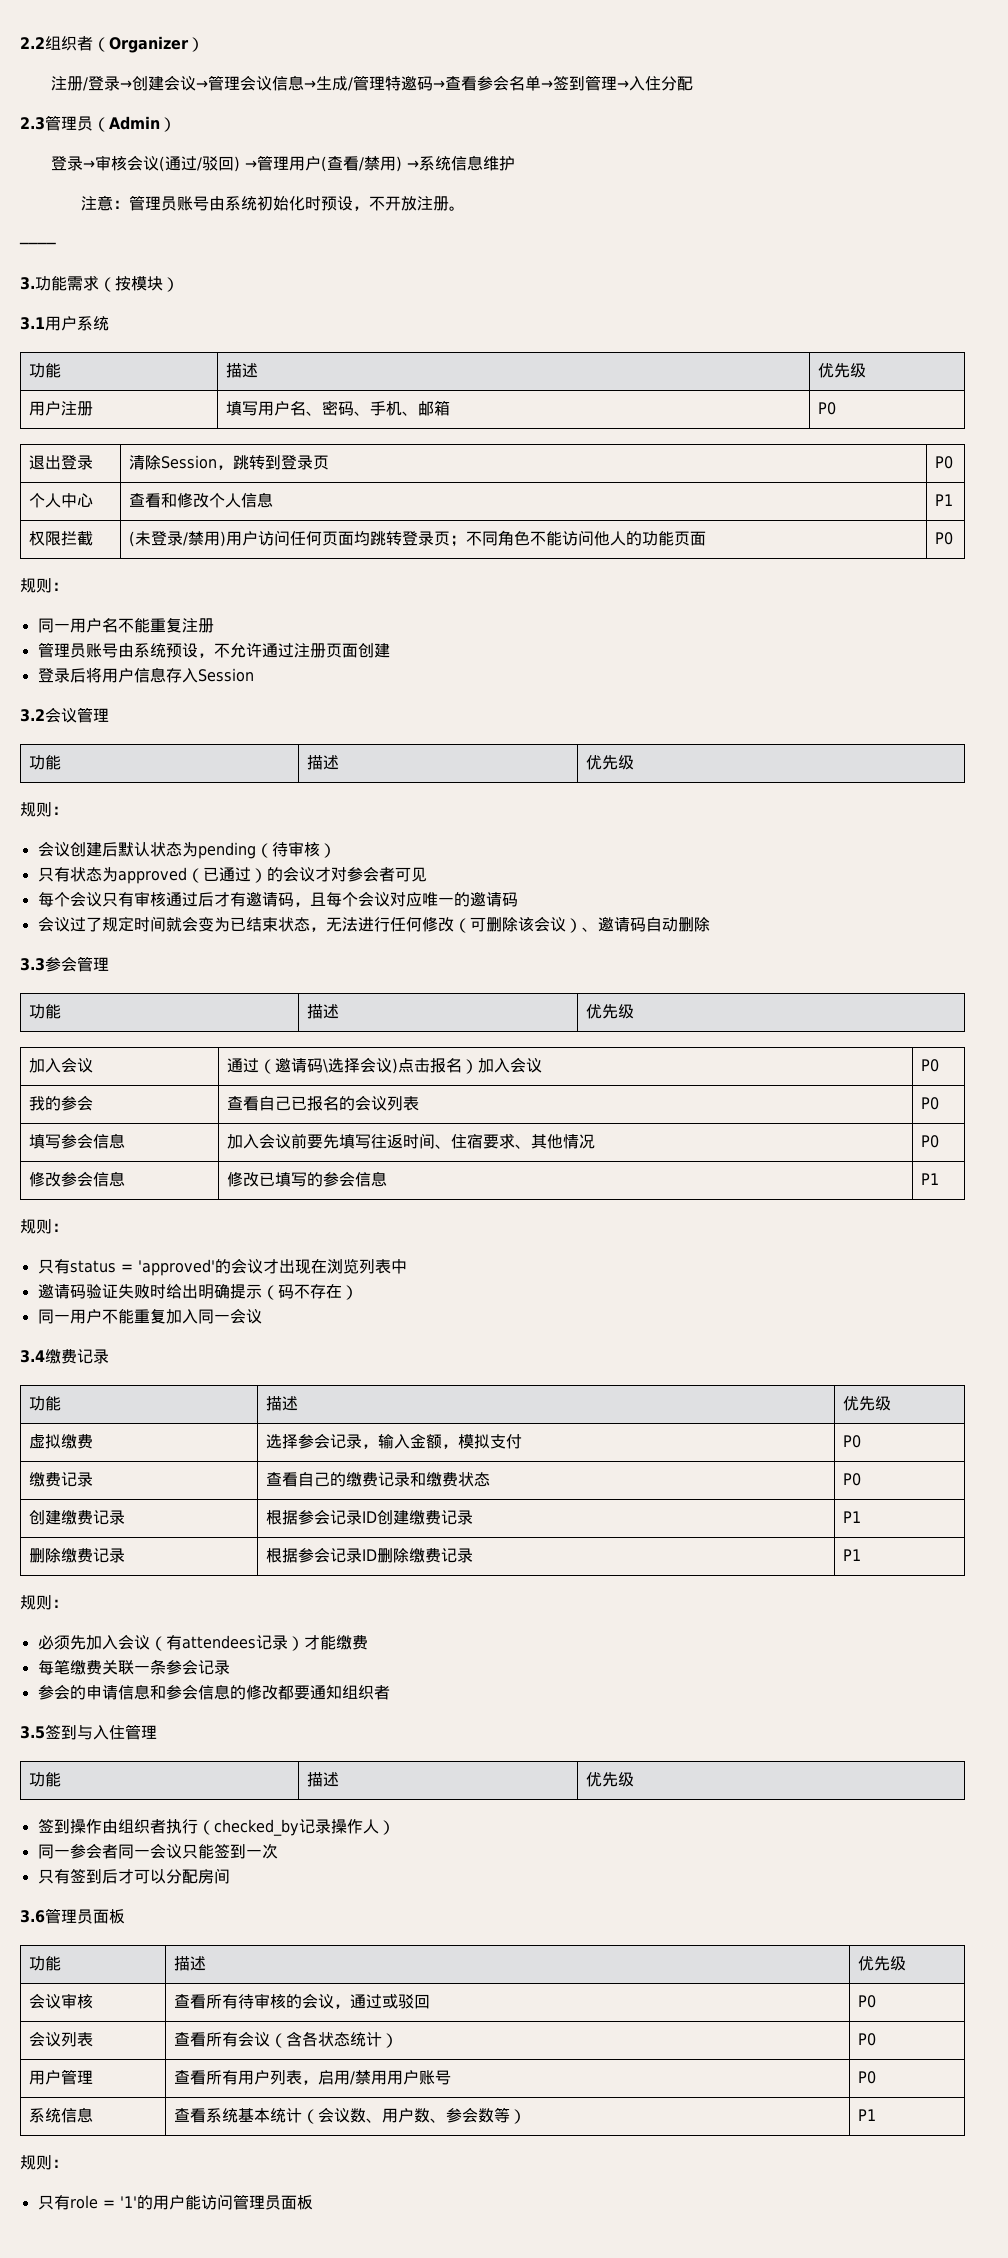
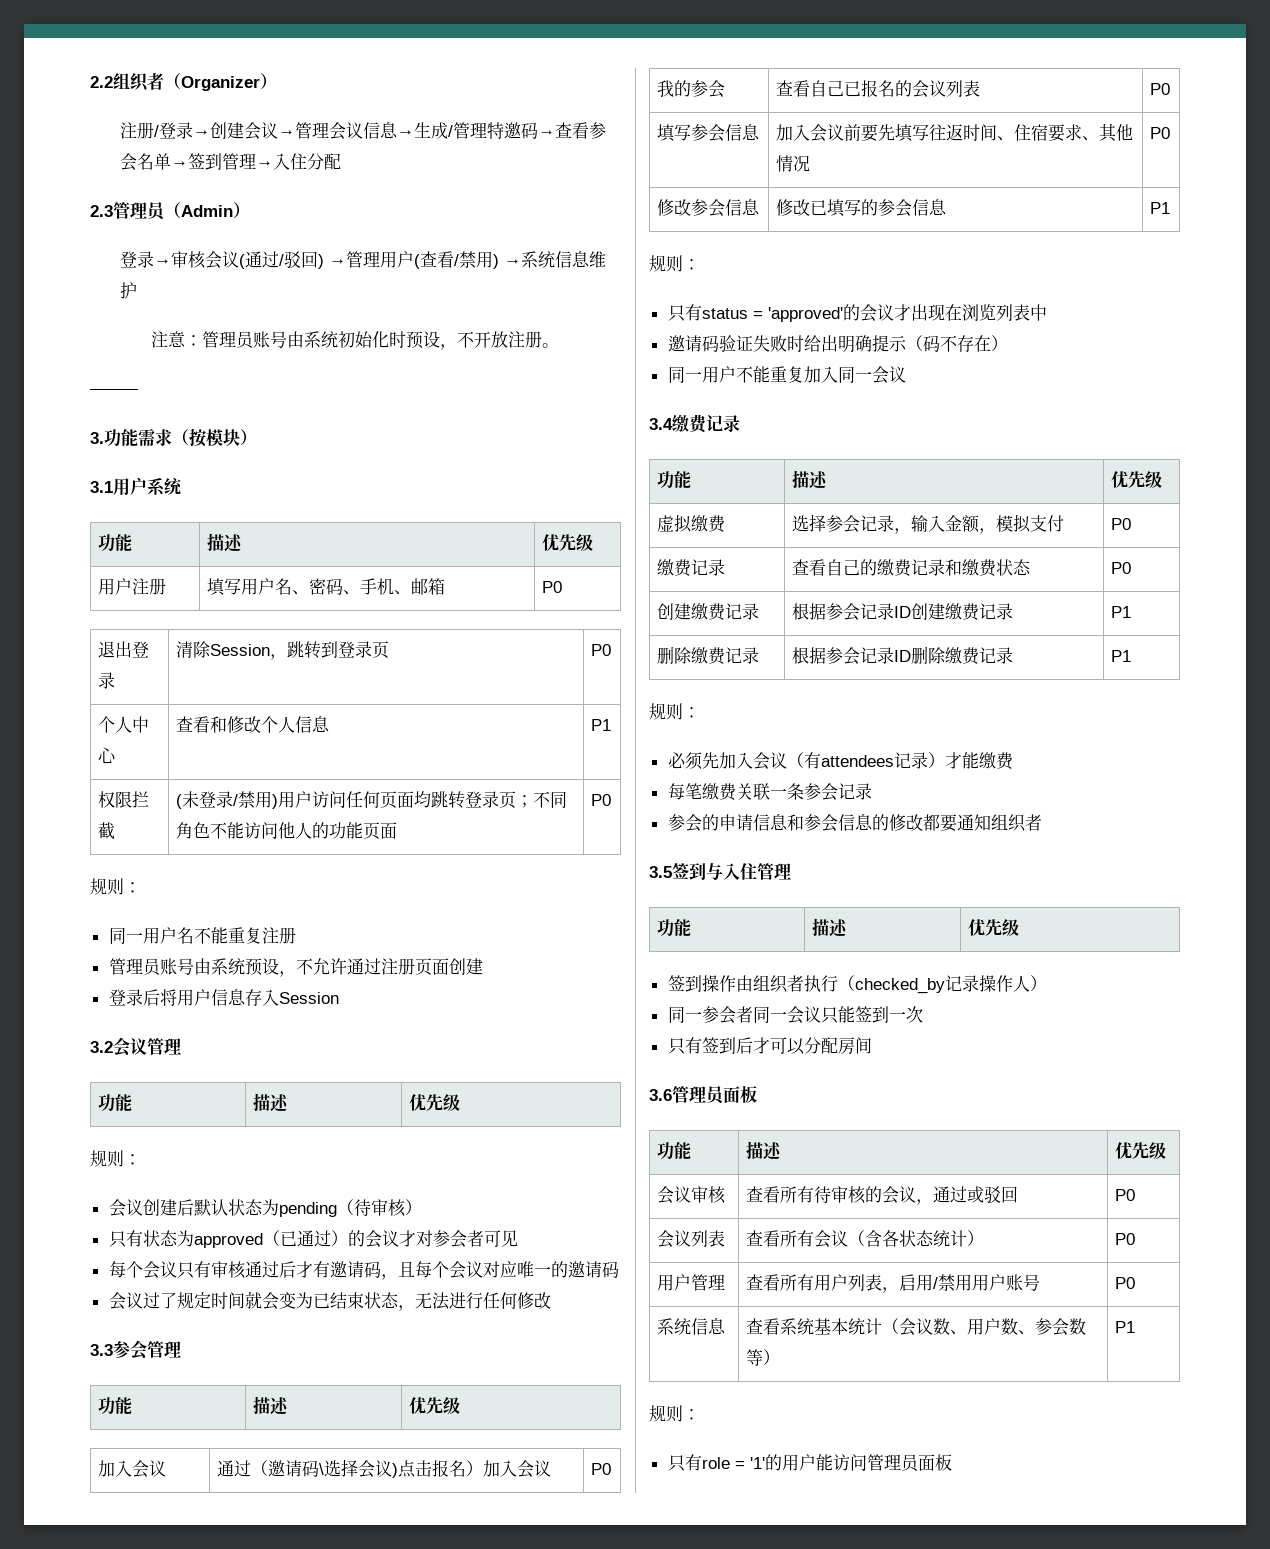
[453,916,710,933] （可删除该会议）、邀请码自动删除 -> (551, 1300) none

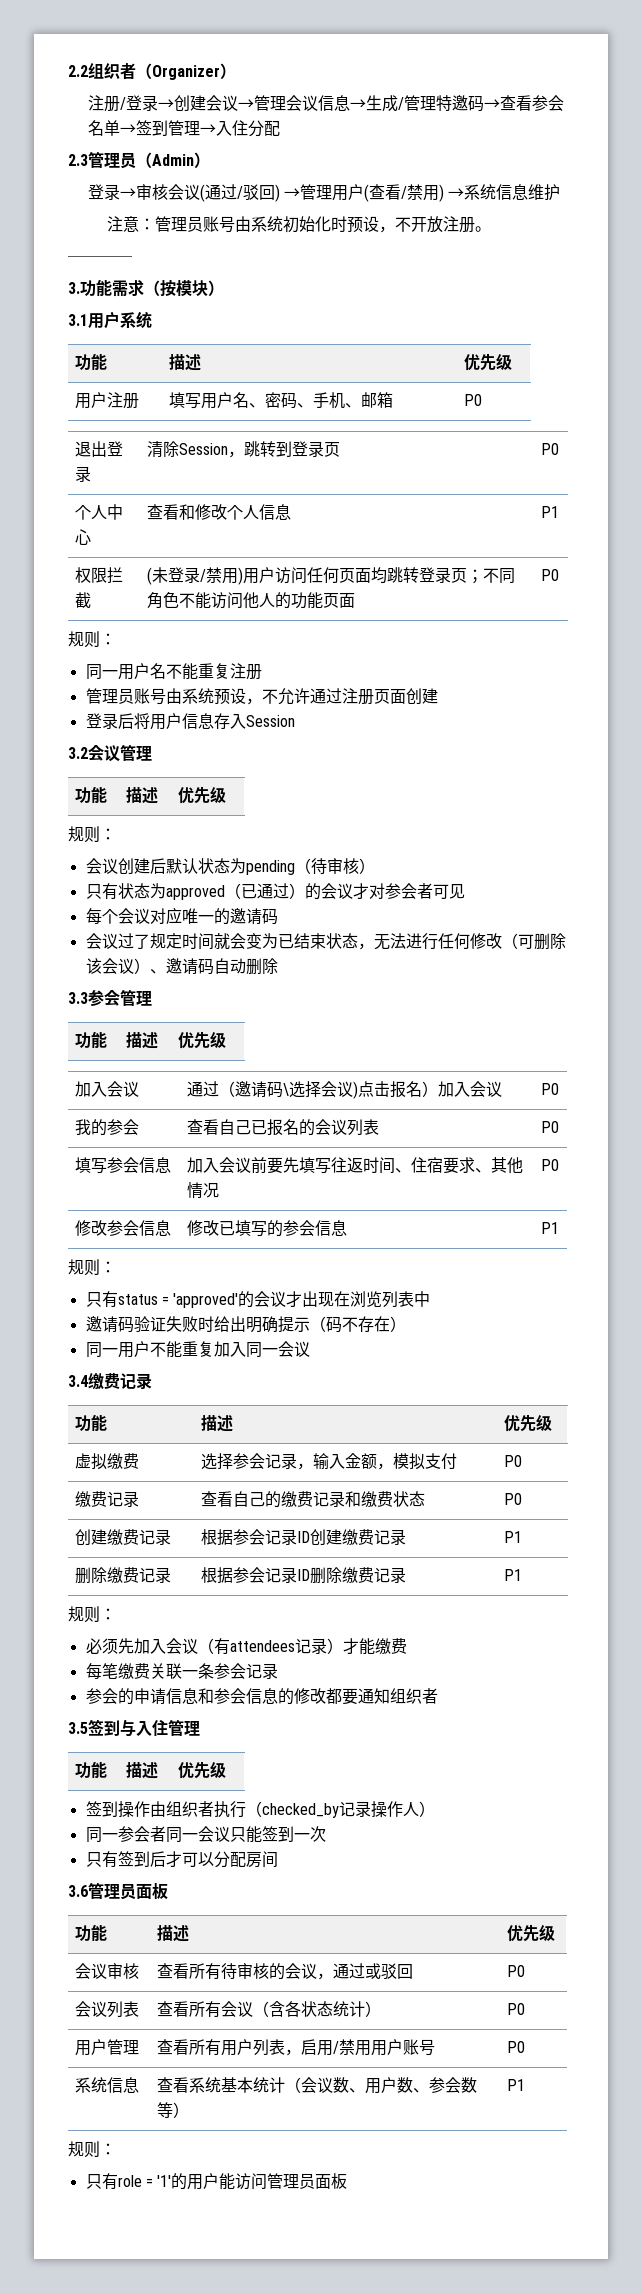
[176,1261,483,1280] 只有审核通过后才有邀请码，且每个会议 -> (150, 916) none
(551, 1300) none -> [501,933,566,950] [85,958,278,975] （可删除该会议）、邀请码自动删除

